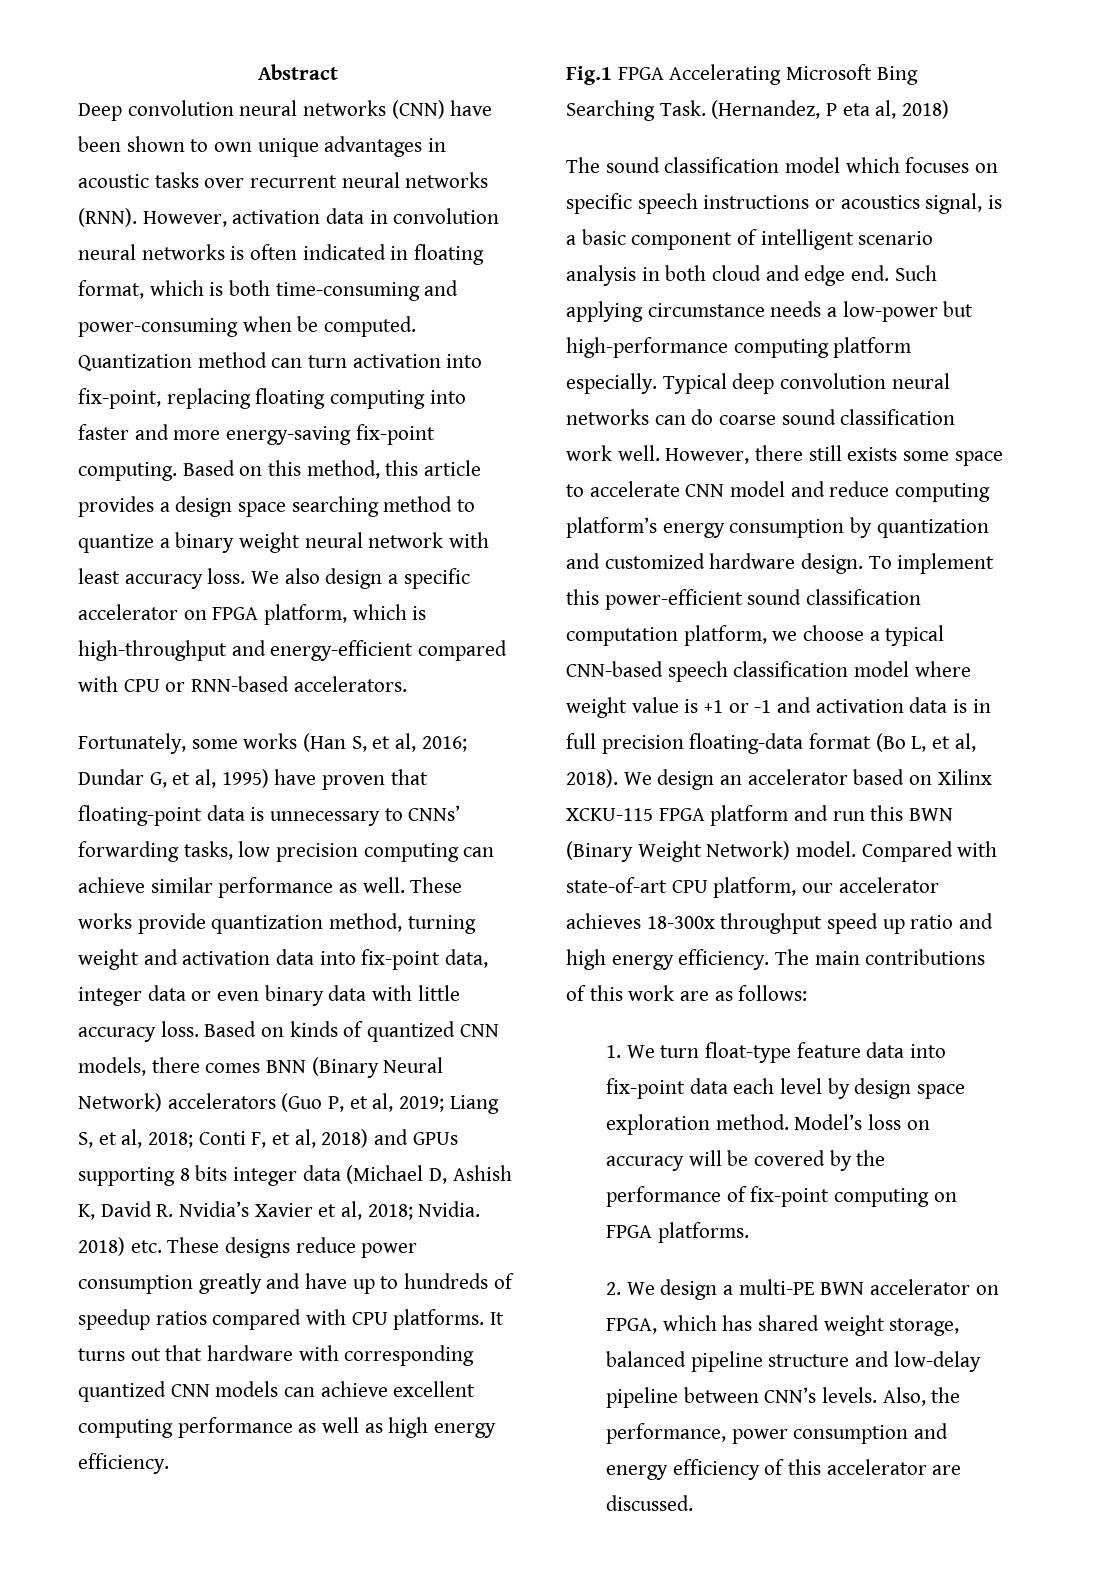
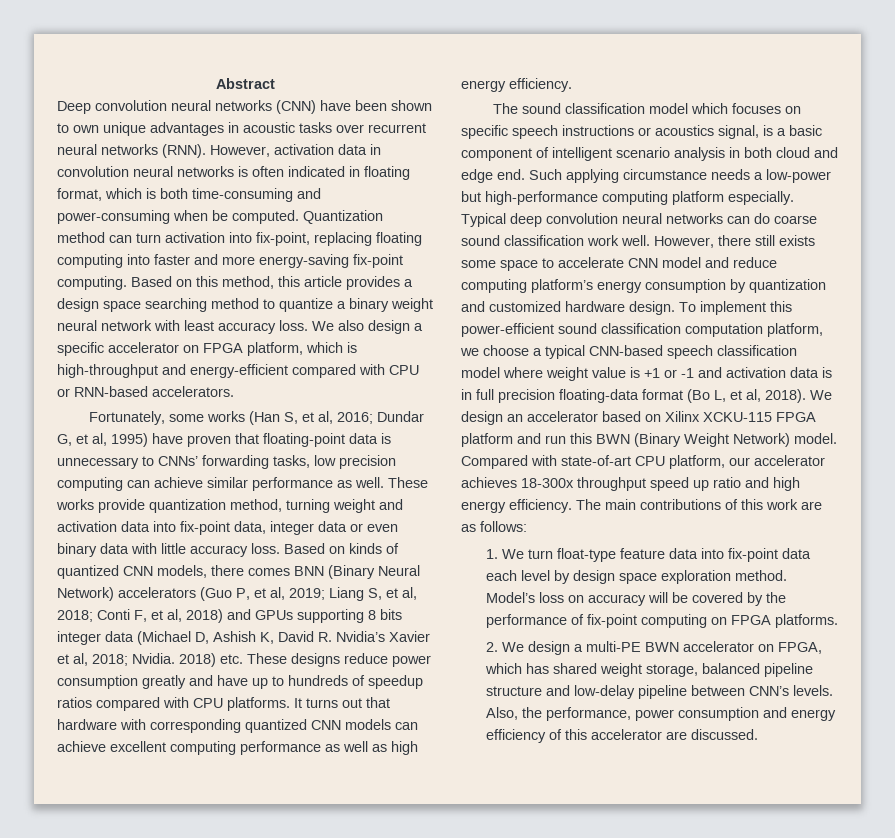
[566,64,918,85] [566,100,950,121] // Fig.1 FPGA Accelerating Microsoft Bing Searching Task. (Hernandez, P eta al, 2018) -> (572, 85) none

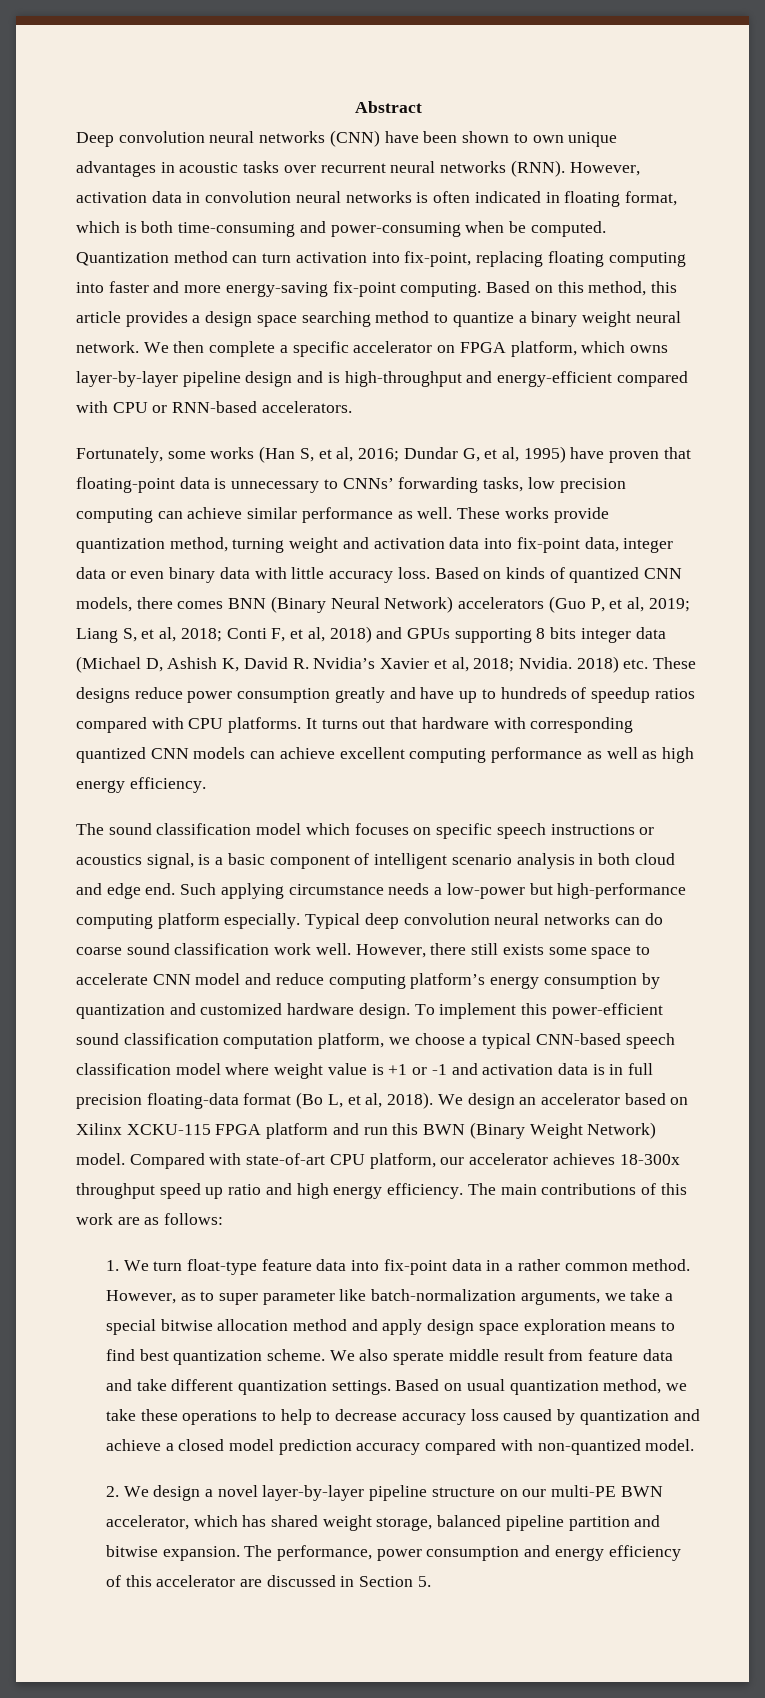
[101,320,410,334] network with least accuracy loss. We also design -> [76,341,276,357] network. We then complete
(343, 347) none -> [629,345,668,353] [76,371,324,387] owns layer-by-layer pipeline design and
[485,570,787,584] [485,592,786,606] [485,614,838,628] [485,641,822,655] each level by design space exploration method. Model’s loss on accuracy will be covered by the performance of fix-point computing on FPGA platforms. // 2. We design a multi-PE BWN accelerator on FPGA, -> [486,1259,691,1271] [105,1289,674,1305] [105,1319,676,1335] [105,1349,673,1365] [105,1379,688,1395] [105,1409,700,1425] [105,1439,695,1455] [105,1485,663,1501] [105,1515,189,1530] in a rather common method. However, as to super parameter like batch-normalization arguments, we take a special bitwise allocation method and apply design space exploration means to find best quantization scheme. We also sperate middle result from feature data and take different quantization settings. Based on usual quantization method, we take these operations to help to decrease accuracy loss caused by quantization and achieve a closed model prediction accuracy compared with non-quantized model. // 2. We design a novel layer-by-layer pipeline structure on our multi-PE BWN accelerator,
[485,685,833,699] [485,707,542,720] structure and low-delay pipeline between CNN’s levels. Also, the -> [568,1515,661,1531] [105,1545,273,1561] partition and bitwise expansion. The
[690,729,758,740] discussed. -> [266,1575,431,1587] discussed in Section 5.

